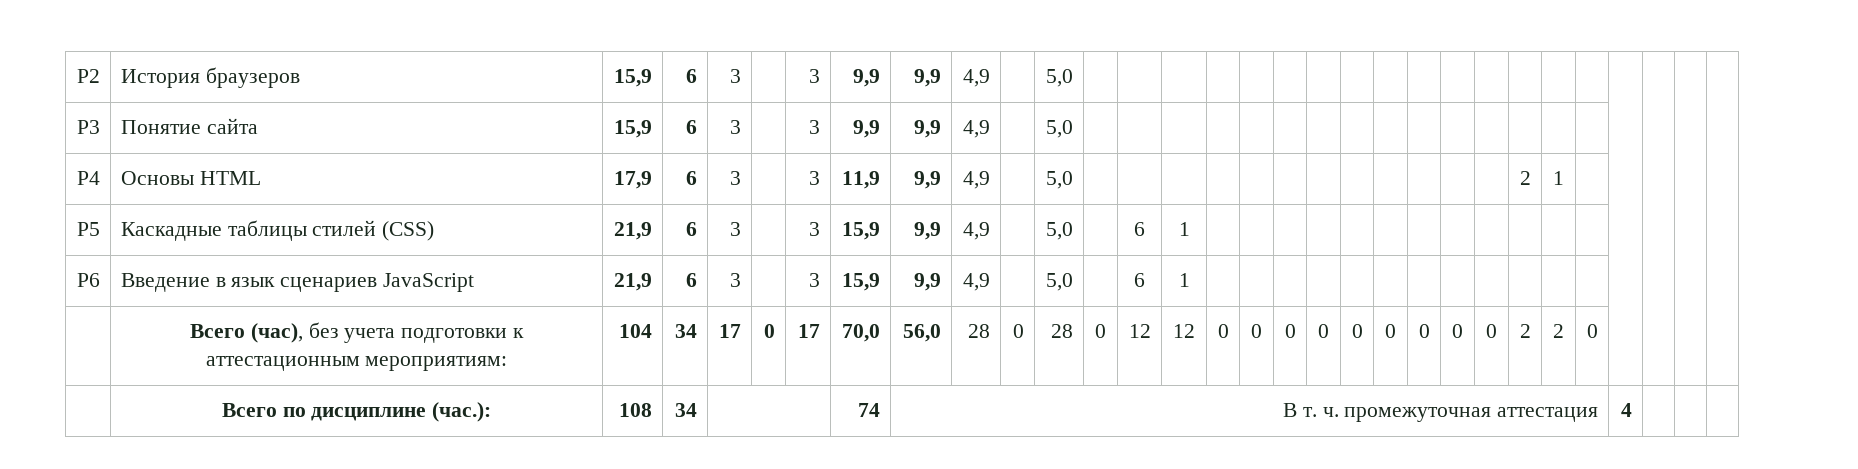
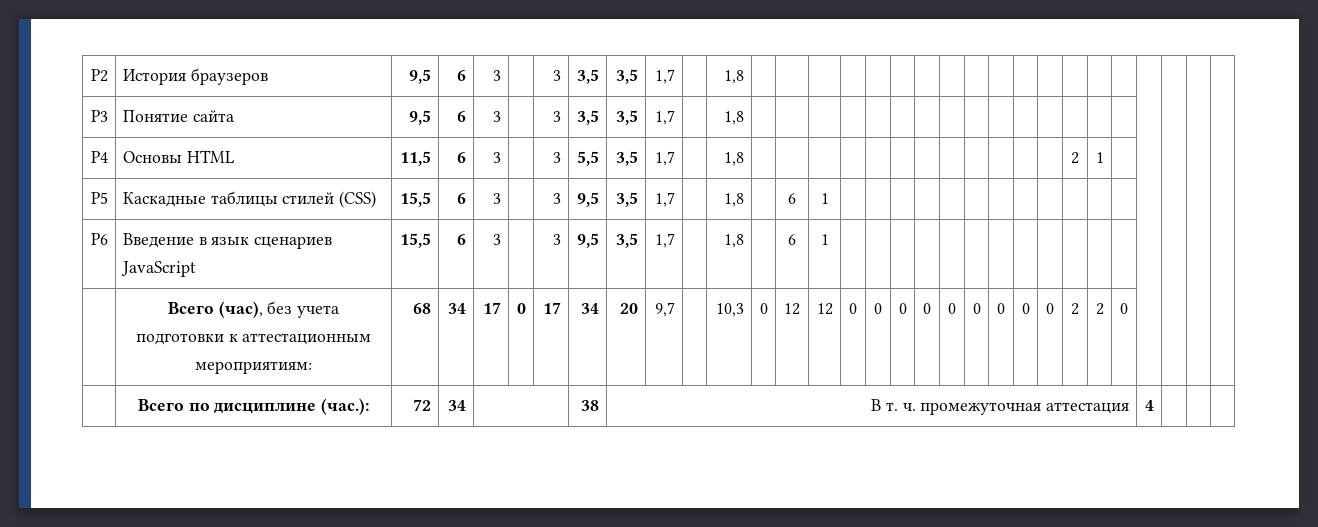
[614,69,653,87] [686,69,698,83] [730,69,742,83] [809,69,821,83] [853,69,881,87] [914,69,942,87] [963,69,991,87] [1046,69,1074,87] 15,9 | 6 | 3 | | 3 | 9,9 | 9,9 | 4,9 | | 5,0 -> [409,69,432,84] [457,70,467,81] [493,70,502,81] [553,70,562,81] [577,69,600,84] [616,69,639,84] [655,69,676,84] [724,70,745,84] 9,5 | 6 | 3 | | 3 | 3,5 | 3,5 | 1,7 | | 1,8
[614,120,653,138] [686,120,698,134] [730,120,742,134] [809,120,821,134] [853,120,881,138] [914,120,942,138] [963,120,991,138] [1046,120,1074,138] 15,9 | 6 | 3 | | 3 | 9,9 | 9,9 | 4,9 | | 5,0 -> [409,110,432,125] [457,111,467,122] [493,111,502,122] [553,111,562,122] [577,110,600,125] [616,110,639,125] [655,110,676,125] [724,111,745,125] 9,5 | 6 | 3 | | 3 | 3,5 | 3,5 | 1,7 | | 1,8
[614,171,653,189] [686,171,698,185] [730,171,742,185] [809,171,821,185] [842,171,881,189] [914,171,942,189] [963,171,991,189] [1046,171,1074,189] 17,9 | 6 | 3 | | 3 | 11,9 | 9,9 | 4,9 | | 5,0 -> [400,151,432,166] [457,152,467,163] [493,152,502,163] [553,152,562,163] [577,151,600,166] [616,151,639,166] [655,151,676,166] [724,152,745,166] 11,5 | 6 | 3 | | 3 | 5,5 | 3,5 | 1,7 | | 1,8
[614,222,653,240] [686,222,698,236] [730,222,742,236] [809,222,821,236] [842,222,881,240] [914,222,942,240] [963,222,991,240] [1046,222,1074,240] 21,9 | 6 | 3 | | 3 | 15,9 | 9,9 | 4,9 | | 5,0 -> [400,192,432,207] [457,193,467,204] [493,193,502,204] [553,193,562,204] [577,192,600,207] [616,192,639,207] [655,192,676,207] [724,193,745,207] 15,5 | 6 | 3 | | 3 | 9,5 | 3,5 | 1,7 | | 1,8
[614,273,653,291] [686,273,698,287] [730,273,742,287] [809,273,821,287] [842,273,881,291] [914,273,942,291] [963,273,991,291] [1046,273,1074,291] 21,9 | 6 | 3 | | 3 | 15,9 | 9,9 | 4,9 | | 5,0 -> [400,233,432,248] [457,234,467,245] [493,234,502,245] [553,234,562,245] [577,233,600,248] [616,233,639,248] [655,233,676,248] [724,234,745,248] 15,5 | 6 | 3 | | 3 | 9,5 | 3,5 | 1,7 | | 1,8
[619,324,653,338] 104 -> [413,303,432,314] 68
[842,324,881,342] [903,324,942,342] [968,324,991,338] [1013,324,1025,338] [1051,324,1074,338] 70,0 | 56,0 | 28 | 0 | 28 -> [581,303,600,314] [620,303,639,314] [655,302,676,317] [716,303,745,317] 34 | 20 | 9,7 | | 10,3
[619,403,653,417] 108 -> [413,399,432,411] 72
[858,403,881,417] 74 -> [581,400,600,411] 38

